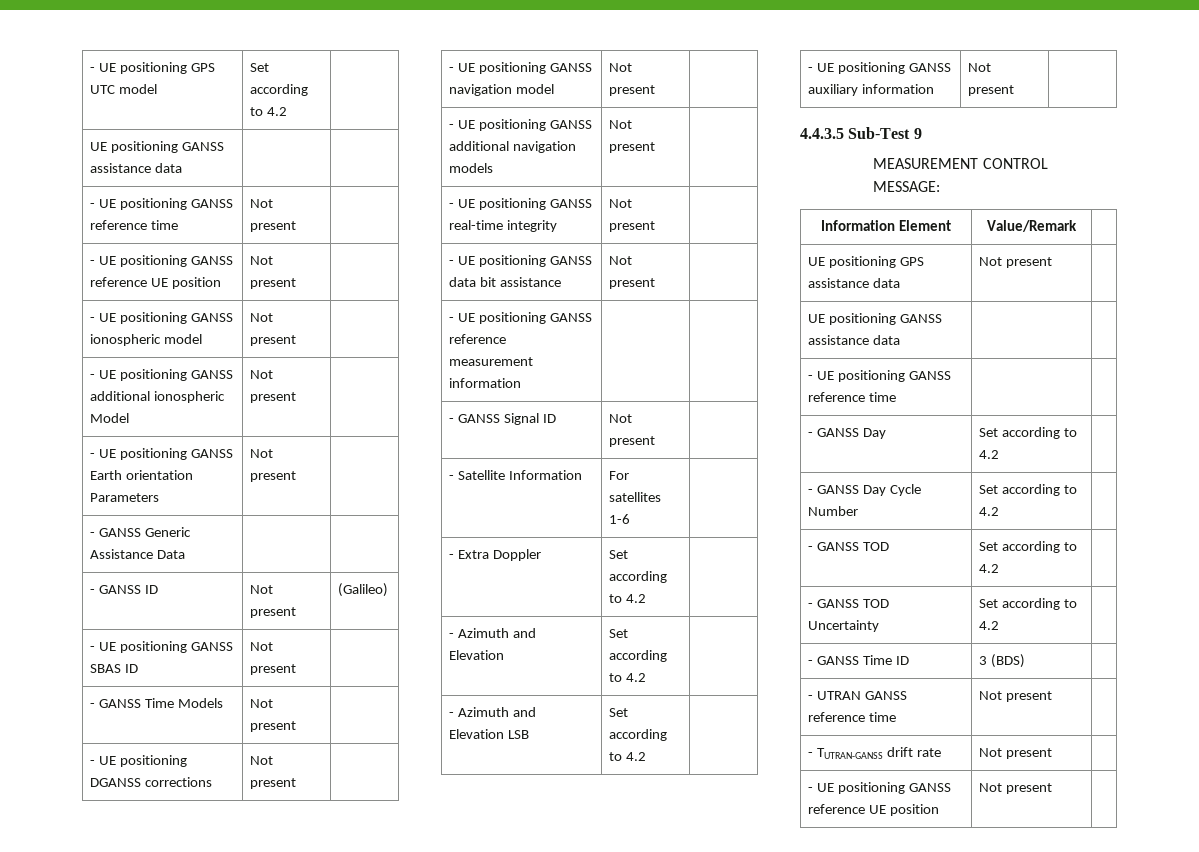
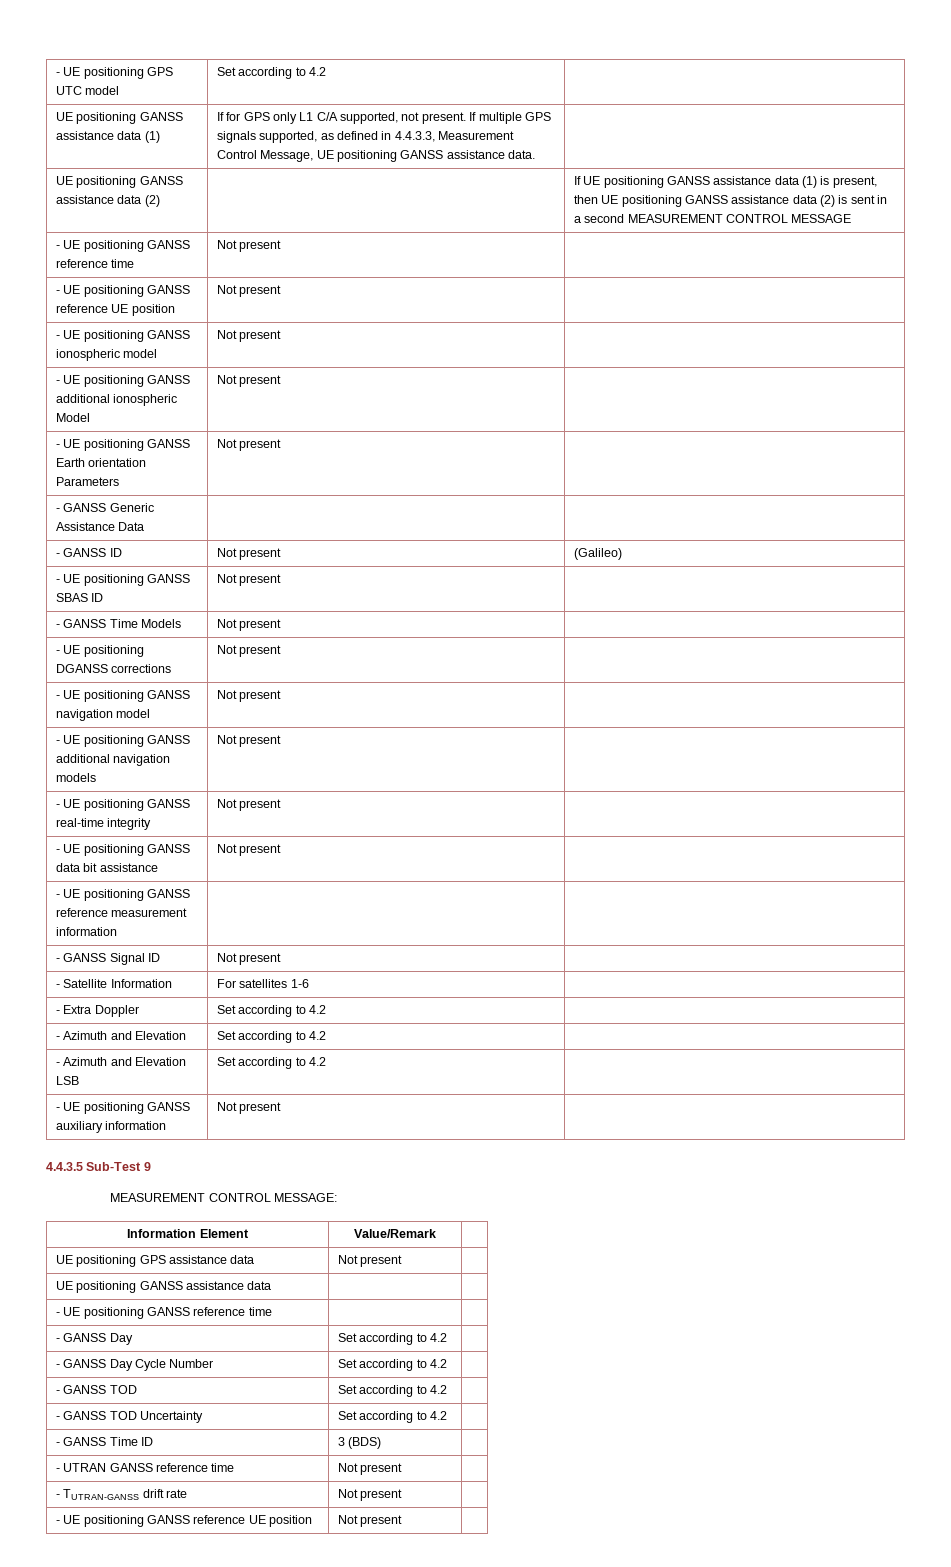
(183, 168) | | -> [144,131,160,143] [216,112,551,124] [216,131,515,143] [216,150,536,162] [55,176,183,188] [55,195,160,207] [573,176,877,188] [573,195,888,207] [573,214,852,223] (1) | If for GPS only L1 C/A supported, not present. If multiple GPS signals supported, as defined in 4.4.3.3, Measurement Control Message, UE positioning GANSS assistance data. | // UE positioning GANSS assistance data (2) | | If UE positioning GANSS assistance data (1) is present, then UE positioning GANSS assistance data (2) is sent in a second MEASUREMENT CONTROL MESSAGE

